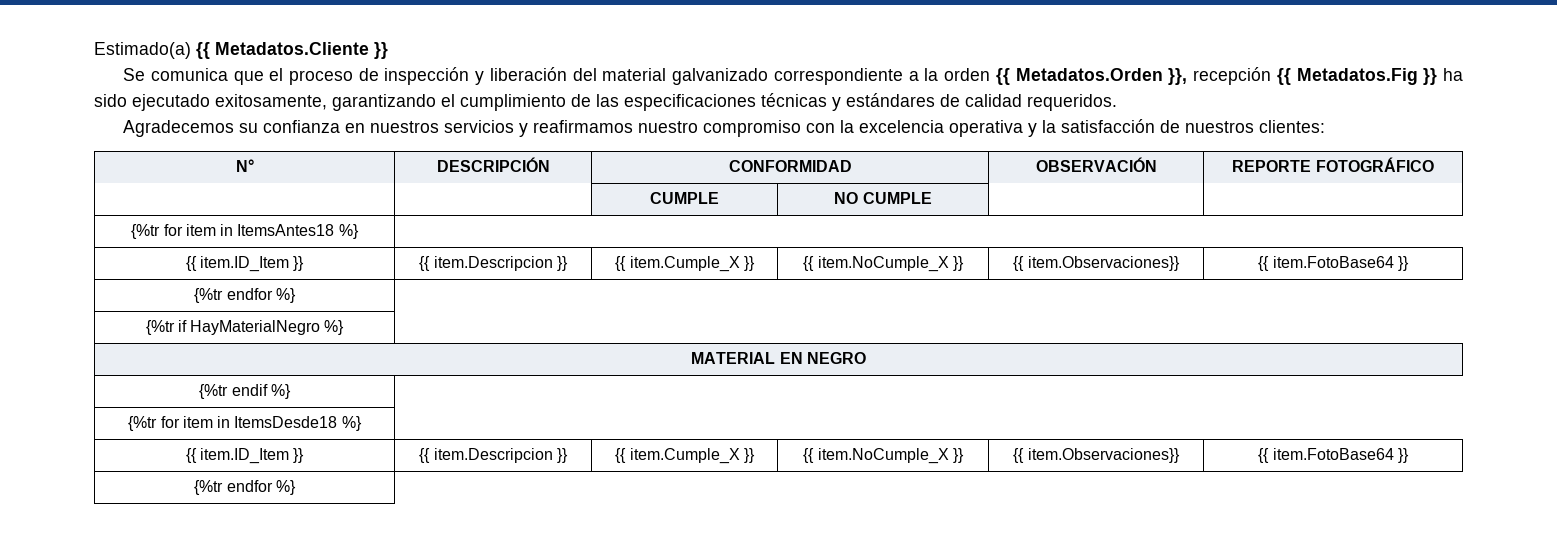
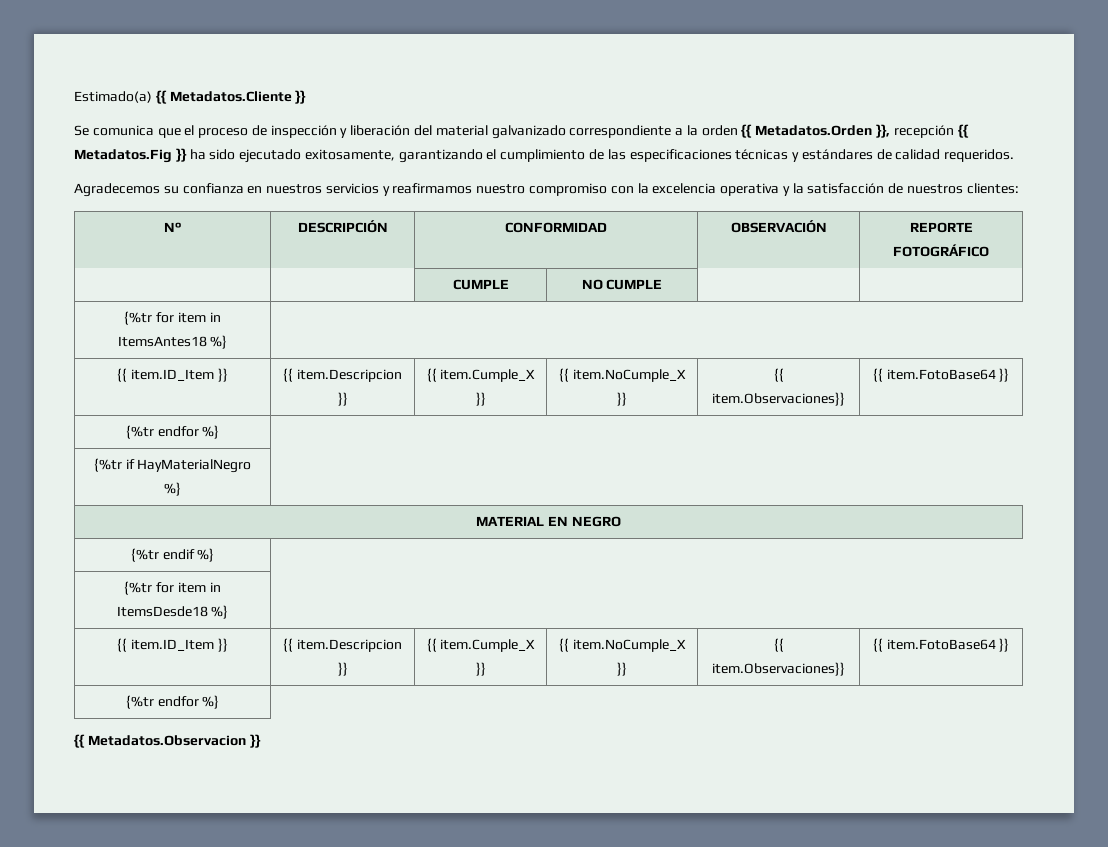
(296, 487) none -> [74,734,261,748] // {{ Metadatos.Observacion }}

